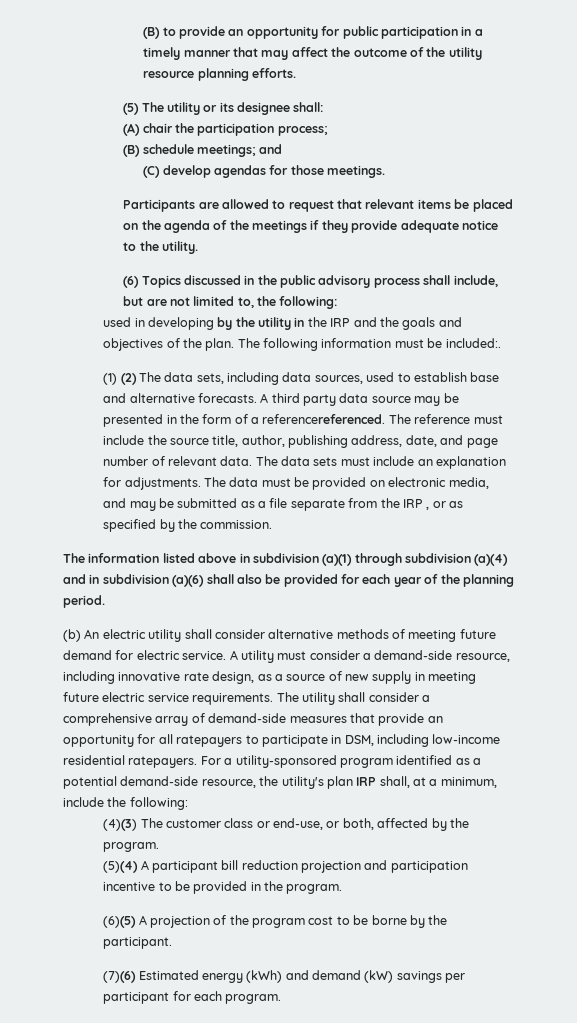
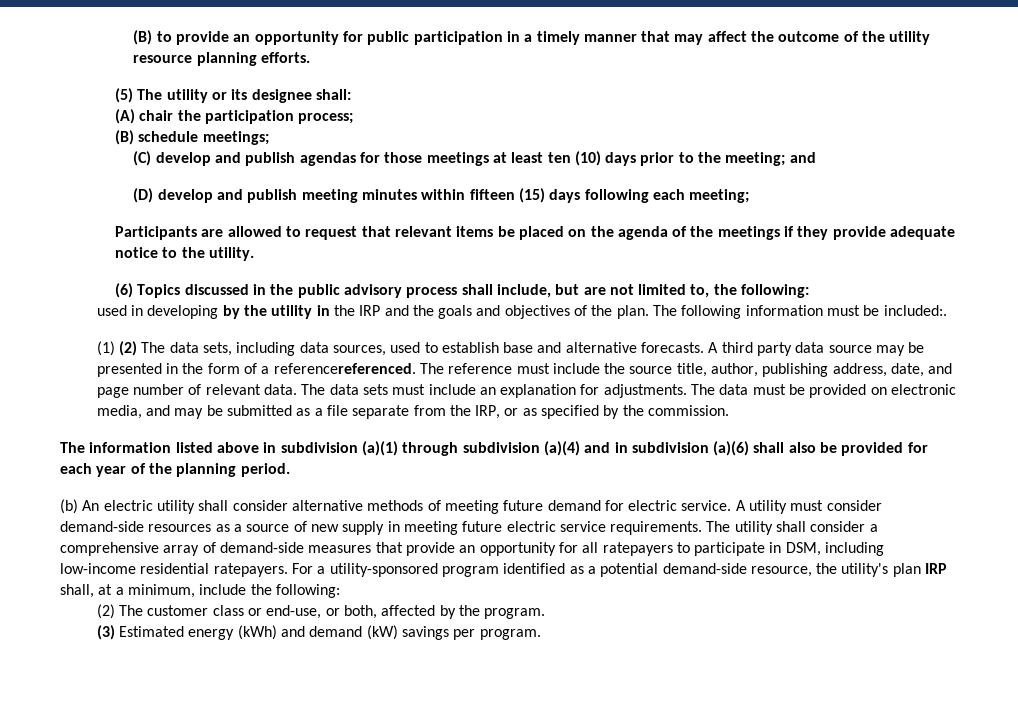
[259,144,283,154] and -> (269, 138) none
(211, 171) none -> [214,152,296,166] and publish
[327,165,386,178] meetings. -> [426,151,816,166] [133,188,750,203] meetings at least ten (10) days prior to the meeting; and // (D) develop and publish meeting minutes within fifteen (15) days following each meeting;
[402,499,430,510] IRP , -> [475,405,501,419] IRP,
[363,650,510,662] [63,671,255,684] a demand-side resource, including innovative rate design, -> [60,521,212,532] demand-side resources
[103,819,138,831] (4)(3) -> [96,604,115,619] (2)
[103,860,468,873] [103,881,343,894] [103,915,448,928] [103,937,173,949] [103,971,137,983] (5)(4) A participant bill reduction projection and participation incentive to be provided in the program. // (6)(5) A projection of the program cost to be borne by the participant. // (7)(6) -> [96,625,115,640] (3)
[103,991,222,1004] participant for each -> (476, 634) none

